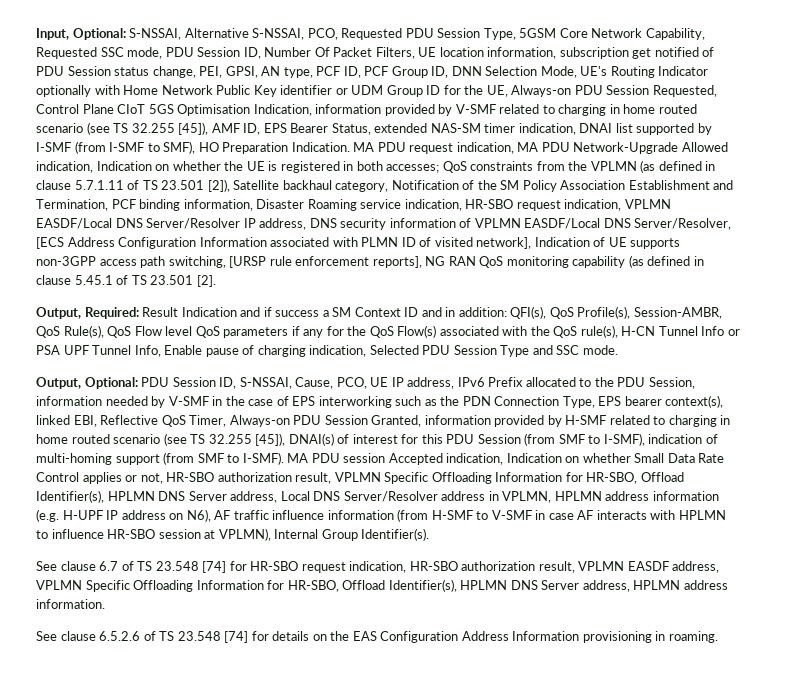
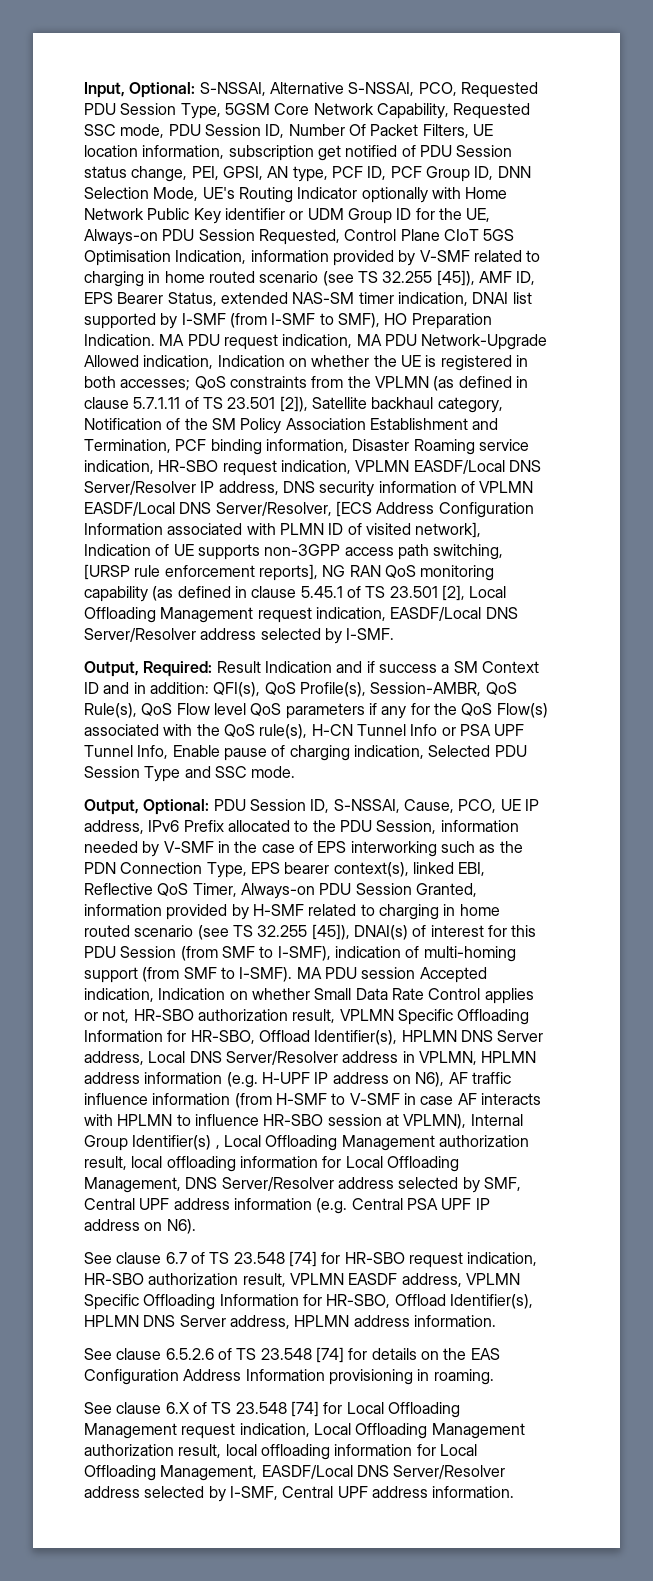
[196,275,216,287] [2]. -> [441,585,507,601] [84,607,518,623] [84,628,395,644] [2], Local Offloading Management request indication, EASDF/Local DNS Server/Resolver address selected by I-SMF.
[361,528,430,541] Identifier(s). -> [132,1135,529,1151] [84,1156,459,1172] [84,1177,521,1193] [84,1198,490,1214] [84,1219,196,1234] Identifier(s) , Local Offloading Management authorization result, local offloading information for Local Offloading Management, DNS Server/Resolver address selected by SMF, Central UPF address information (e.g. Central PSA UPF IP address on N6).
(718, 637) none -> [84,1401,460,1418] [84,1423,525,1439] [84,1444,477,1460] [84,1465,506,1481] [84,1486,515,1502] // See clause 6.X of TS 23.548 [74] for Local Offloading Management request indication, Local Offloading Management authorization result, local offloading information for Local Offloading Management, EASDF/Local DNS Server/Resolver address selected by I-SMF, Central UPF address information.

